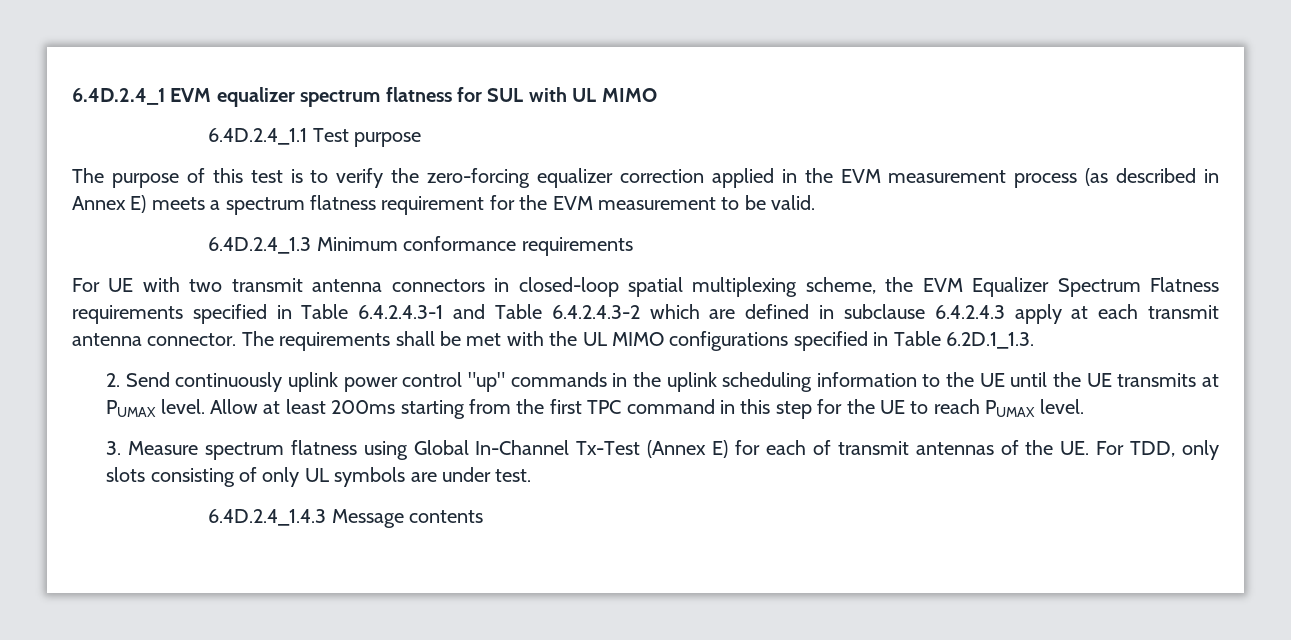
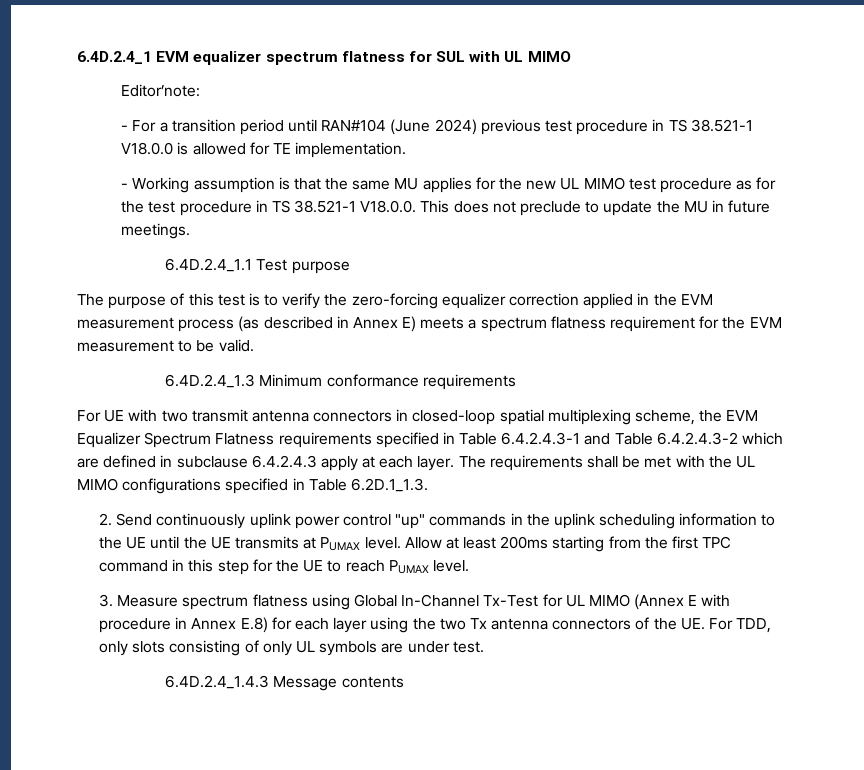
(657, 95) none -> [121,84,201,97] [121,119,753,135] [121,142,407,158] [121,177,777,193] [121,200,771,216] [121,223,191,239] // Editor’note: // - For a transition period until RAN#104 (June 2024) previous test procedure in TS 38.521-1 V18.0.0 is allowed for TE implementation. // - Working assumption is that the same MU applies for the new UL MIMO test procedure as for the test procedure in TS 38.521-1 V18.0.0. This does not preclude to update the MU in future meetings.
[1147,305,1219,319] [72,333,237,346] transmit antenna connector. -> [417,456,455,471] layer.
[647,440,994,458] (Annex E) for each of transmit antennas -> [542,594,731,610] [99,617,632,633] for UL MIMO (Annex E with procedure in Annex E.8) for each layer using the two Tx antenna connectors

